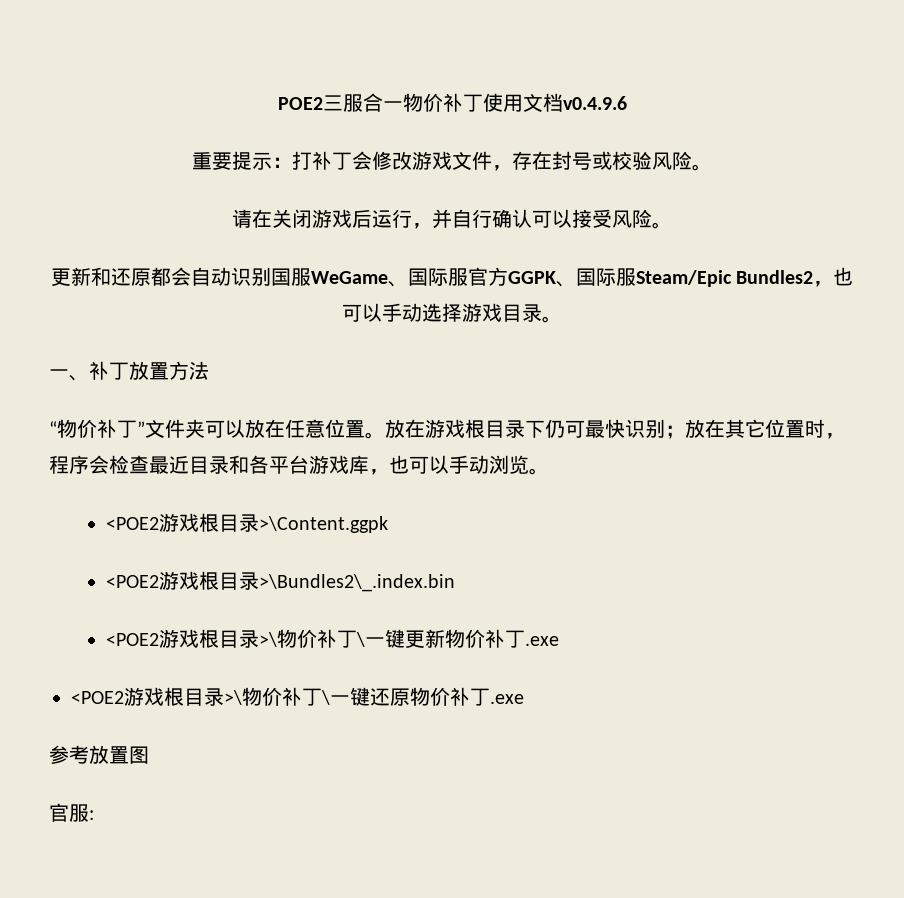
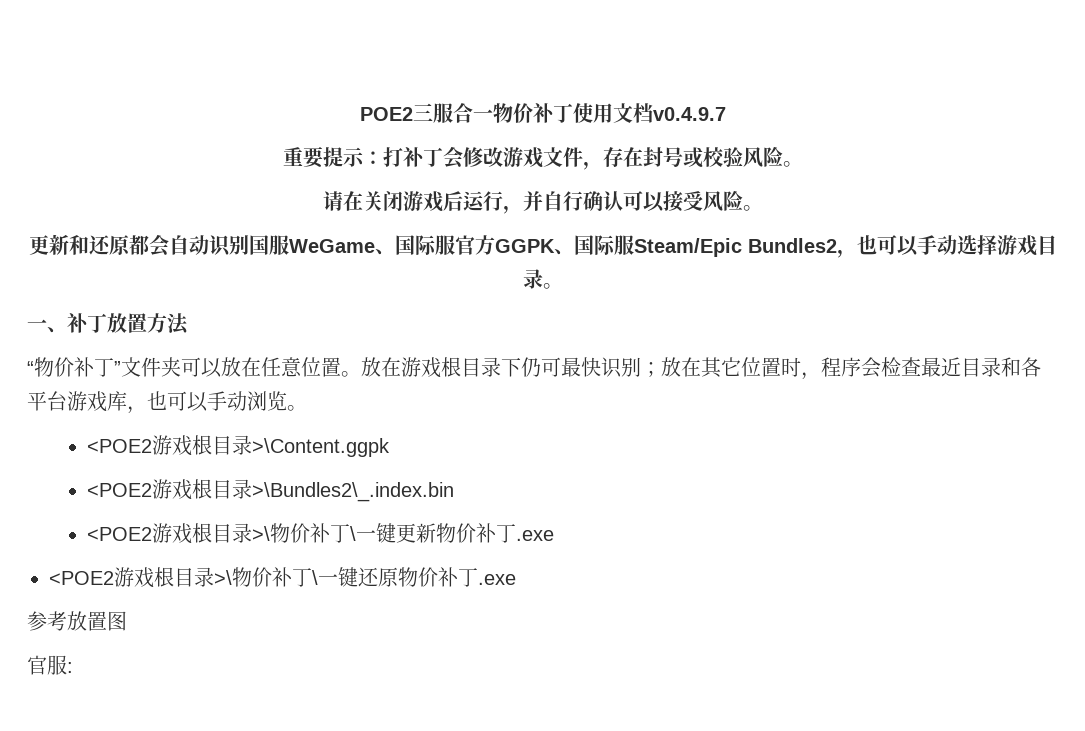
[562,96,627,110] v0.4.9.6 -> [652,107,726,121] v0.4.9.7

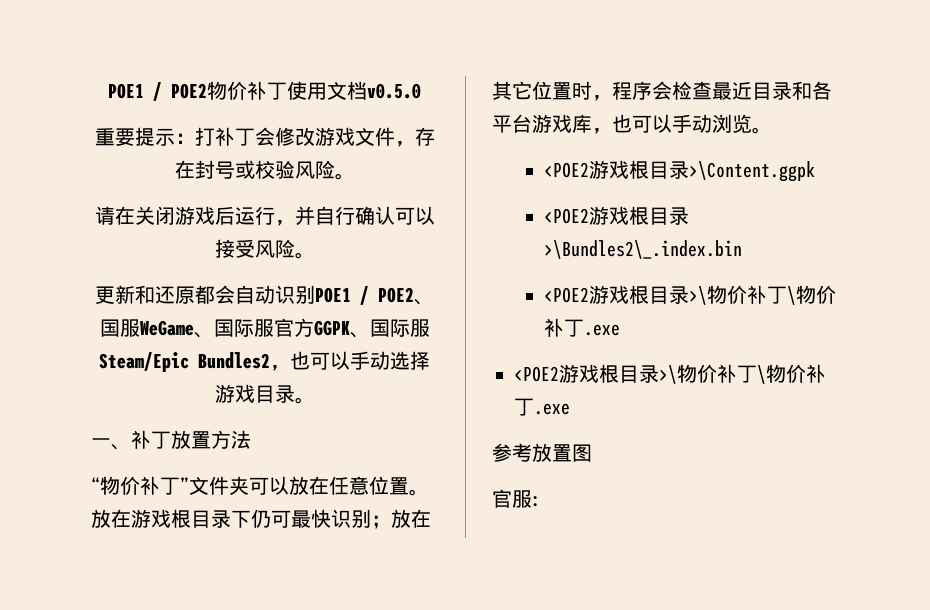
[359,103,493,123] POE2三服合一 -> [108,82,207,101] POE1 / POE2
[652,107,726,121] v0.4.9.7 -> [367,83,421,99] v0.5.0
(249, 245) none -> [315,286,434,305] POE1 / POE2、
[355,523,436,543] 一键更新 -> (797, 295) none
[318,567,398,587] 一键还原 -> (766, 374) none

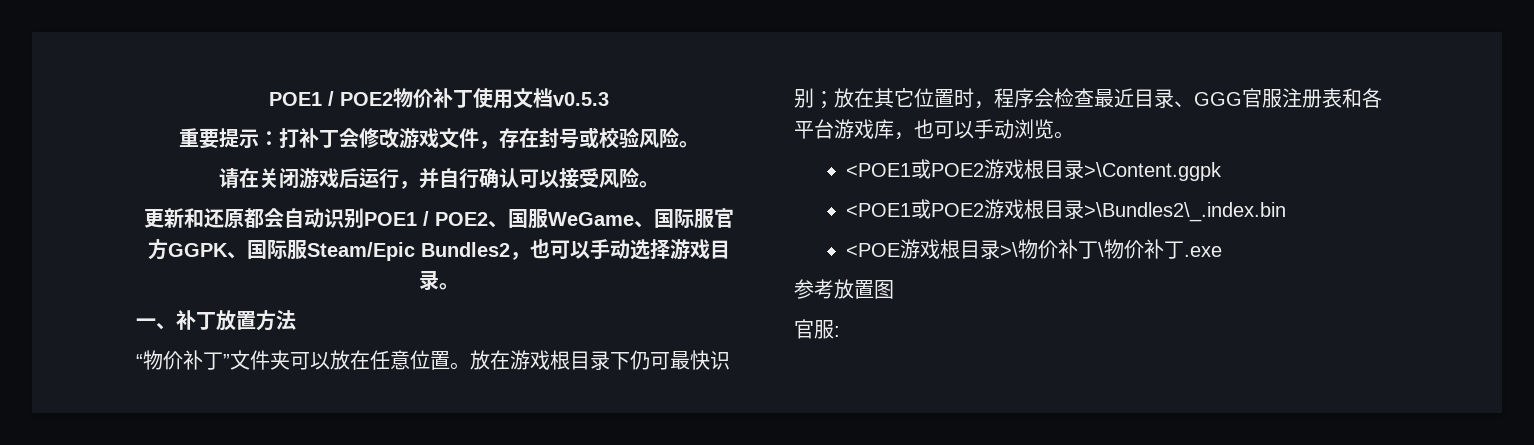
[367,83,421,99] v0.5.0 -> [553,92,609,106] v0.5.3
(792, 91) none -> [1174,88,1342,108] 、GGG官服注册表
[544,162,590,178] <POE2 -> [845,159,984,179] <POE1或POE2
[544,208,590,224] <POE2 -> [845,199,984,219] <POE1或POE2
[544,285,837,305] [544,318,621,337] [514,366,559,382] <POE2游戏根目录>\物价补丁\物价补丁.exe // <POE2 -> [845,243,900,257] <POE

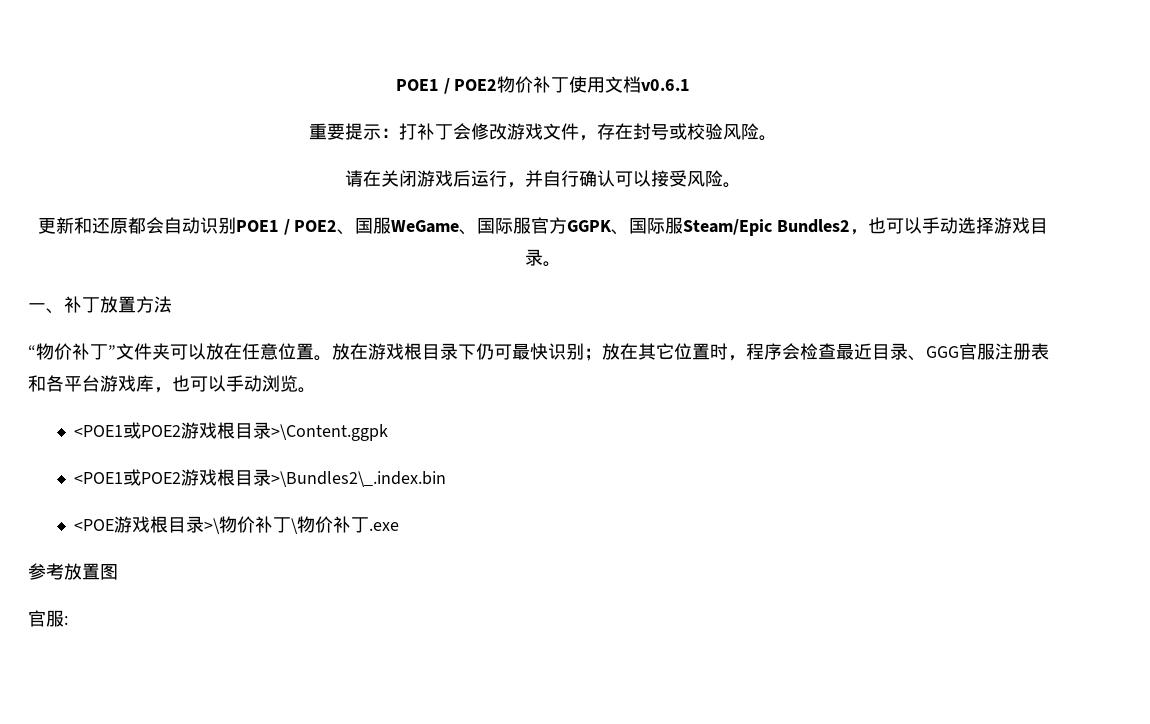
[553,92,609,106] v0.5.3 -> [641,79,691,91] v0.6.1

